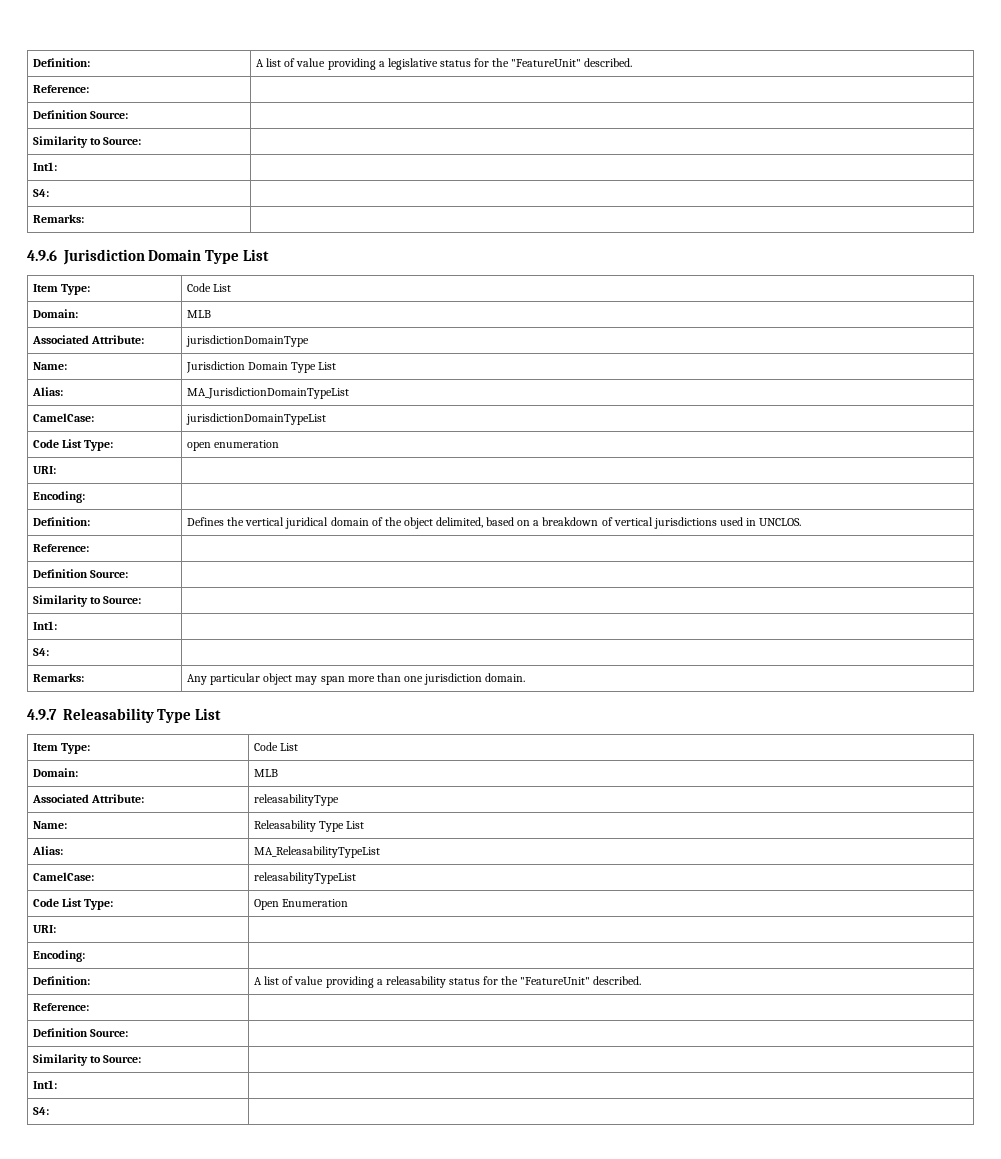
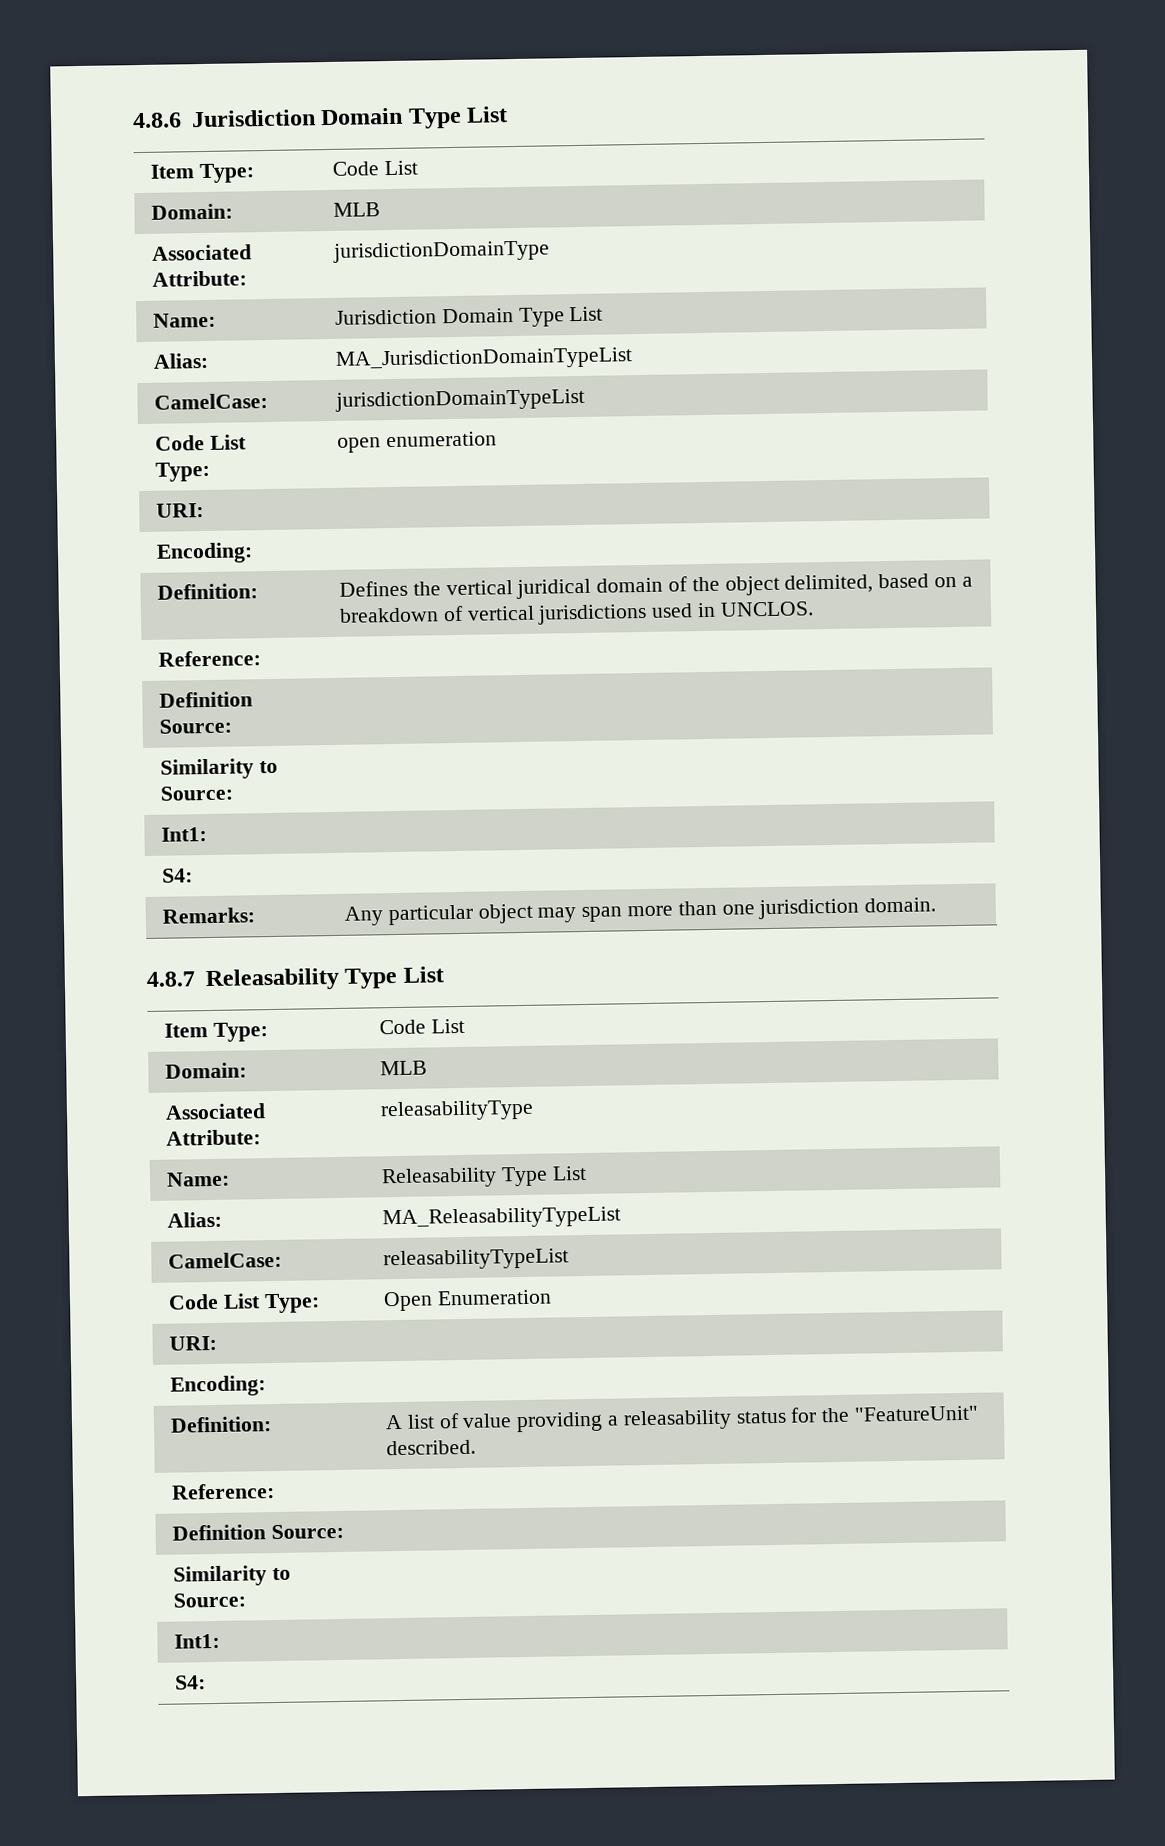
[33,58,91,67] [256,58,633,70] [33,85,90,93] [33,110,129,119] [33,136,142,148] [33,162,58,171] [33,189,50,197] [33,214,85,223] [27,250,57,261] Definition: | A list of value providing a legislative status for the "FeatureUnit" described. // Reference: | // Definition Source: | // Similarity to Source: | // Int1: | // S4: | // Remarks: | // 4.9.6 -> [132,112,182,129] 4.8.6
[27,709,57,720] 4.9.7 -> [146,971,195,988] 4.8.7

